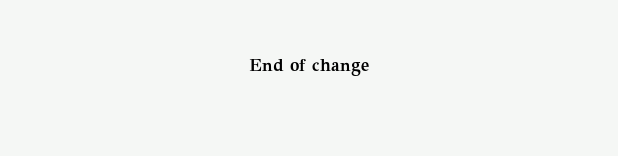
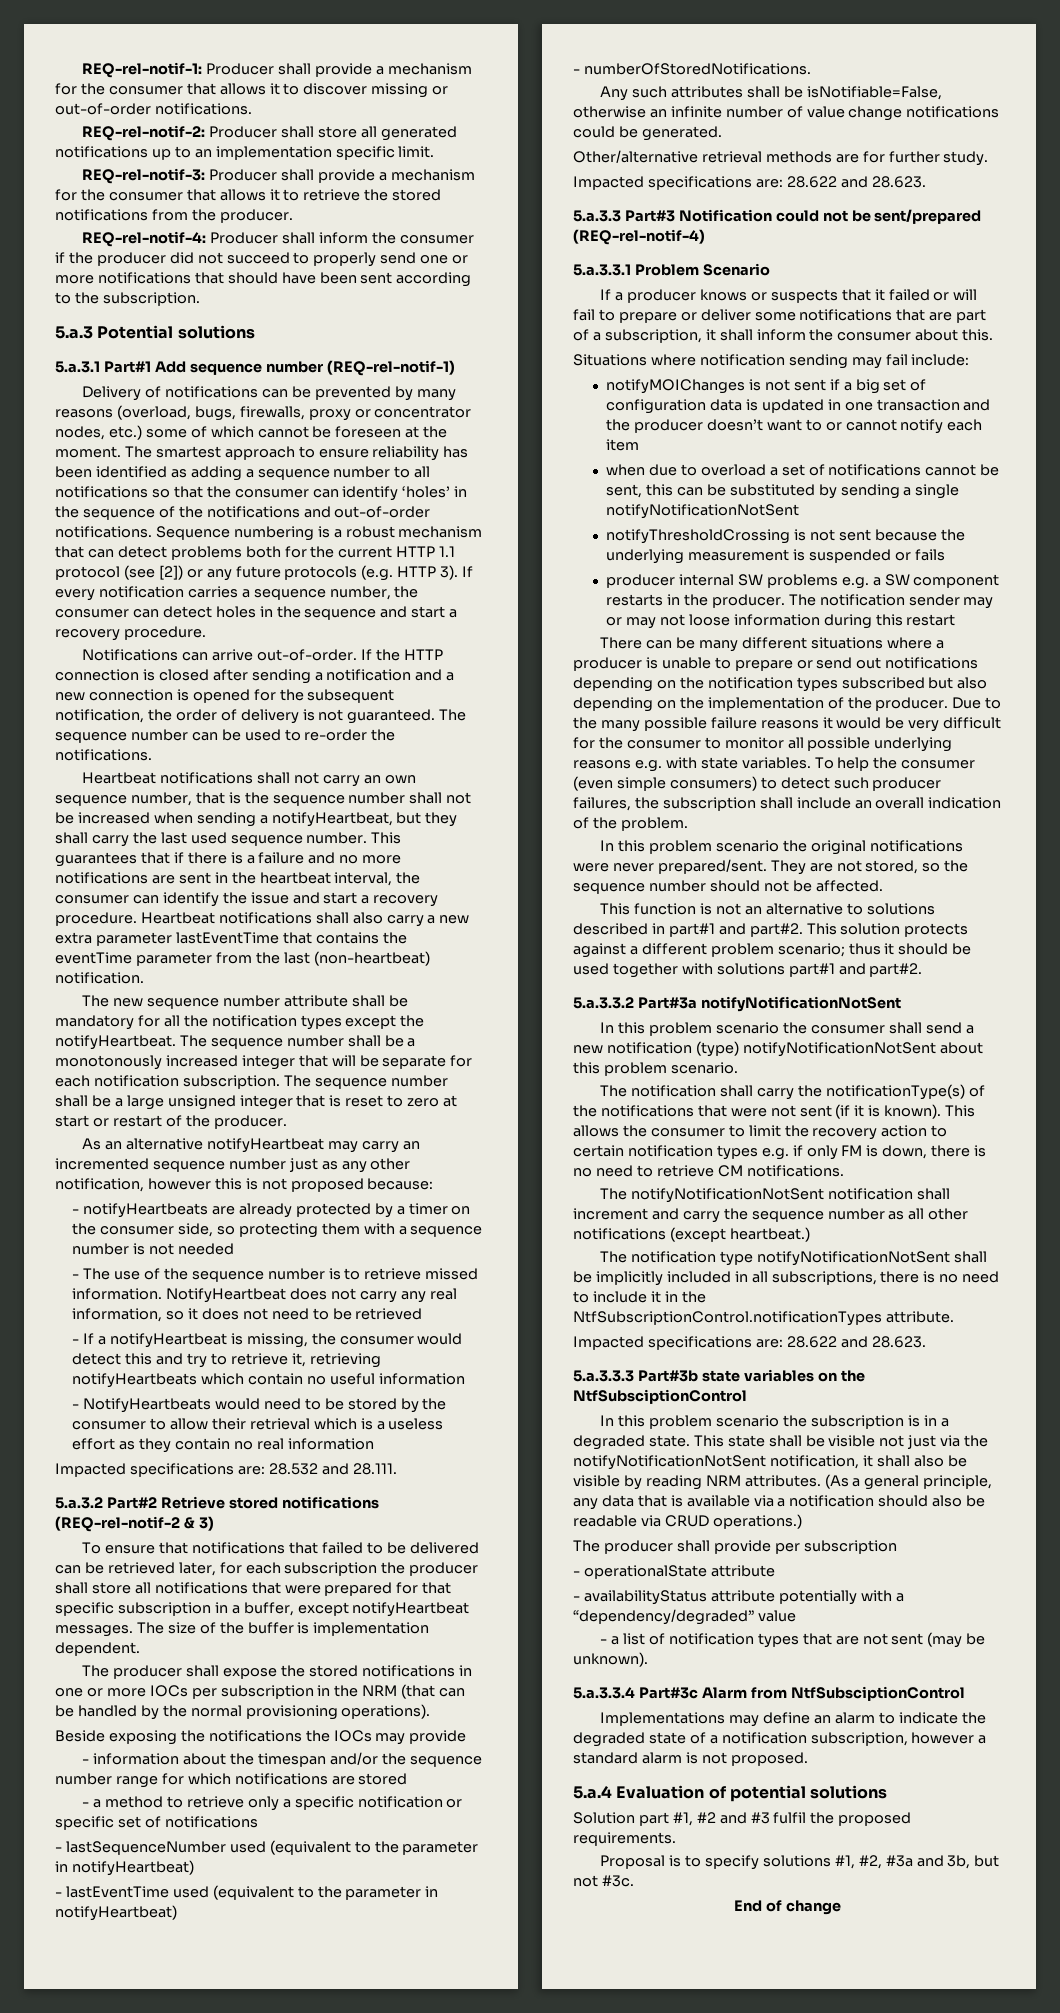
(249, 65) none -> [82,62,472,78] [55,83,449,98] [55,103,252,115] [82,125,457,141] [55,146,435,160] [82,168,475,184] [55,189,442,201] [55,209,293,223] [82,231,474,247] [55,252,469,267] [55,272,472,287] [55,292,200,306] [55,325,255,339] [55,360,455,376] [82,386,456,401] [55,405,472,421] [55,425,448,440] [55,446,469,461] [55,466,431,481] [55,486,468,501] [55,506,431,520] [55,526,483,541] [55,546,456,560] [55,565,474,581] [55,586,419,601] [55,606,458,620] [55,626,206,641] [82,649,443,661] [55,669,455,684] [55,689,395,703] [55,709,467,724] [55,729,396,743] [55,749,152,761] [82,772,416,787] [55,792,472,806] [55,812,458,827] [55,832,402,847] [55,852,402,867] [55,872,421,886] [55,892,439,907] [55,912,470,927] [55,932,407,946] [55,951,430,966] [55,972,144,984] [82,995,408,1009] [55,1015,425,1030] [55,1035,416,1050] [55,1055,473,1070] [55,1075,448,1089] [55,1095,458,1110] [55,1115,287,1129] [82,1138,420,1153] [55,1158,411,1173] [55,1178,434,1192] [72,1203,471,1218] [72,1223,483,1238] [72,1243,234,1255] [72,1268,479,1282] [72,1288,457,1303] [72,1308,423,1322] [72,1333,463,1348] [72,1353,381,1368] [72,1373,465,1388] [72,1398,447,1413] [72,1418,444,1430] [72,1438,374,1453] [55,1463,397,1477] [55,1496,379,1509] [55,1516,214,1532] [82,1542,479,1554] [55,1562,479,1576] [55,1582,452,1596] [55,1602,470,1617] [55,1622,430,1637] [55,1642,140,1656] [82,1665,472,1679] [55,1684,466,1699] [55,1704,431,1720] [55,1730,467,1745] [82,1752,482,1767] [55,1773,408,1788] [82,1796,463,1811] [55,1816,258,1830] [55,1840,479,1855] [55,1860,194,1876] [55,1885,439,1900] [55,1905,177,1921] [573,63,811,75] [600,86,942,101] [573,106,1000,121] [573,126,722,141] [573,150,989,166] [573,176,926,190] [573,209,982,224] [573,229,705,245] [573,263,770,276] [600,289,978,303] [573,309,987,323] [573,329,994,343] [573,354,970,369] [606,379,927,394] [606,399,991,414] [606,419,983,434] [606,439,640,451] [606,464,1000,476] [606,484,960,499] [606,504,800,519] [606,529,965,544] [606,549,945,564] [606,574,1000,589] [606,594,994,609] [606,614,956,629] [600,637,944,652] [573,657,979,671] [573,677,988,692] [573,697,1002,712] [573,717,1002,732] [573,737,953,752] [573,757,976,772] [573,776,942,791] [573,797,1002,811] [573,817,688,831] [600,840,963,855] [573,859,969,875] [573,880,883,894] [600,903,935,915] [573,923,969,937] [573,943,972,958] [573,963,923,978] [573,996,901,1012] [600,1022,974,1036] [573,1041,983,1057] [573,1062,738,1076] [600,1084,985,1100] [573,1104,976,1119] [573,1125,948,1140] [573,1145,987,1160] [573,1165,844,1177] [600,1188,950,1203] [573,1208,969,1223] [573,1227,810,1242] [600,1251,987,1266] [573,1271,1000,1286] [573,1291,706,1303] [573,1311,954,1326] [573,1336,926,1350] [573,1369,865,1382] [573,1389,747,1404] [600,1415,949,1429] [573,1435,989,1450] [573,1455,967,1470] [573,1474,993,1490] [573,1495,986,1510] [573,1514,802,1529] [573,1540,897,1554] [573,1565,775,1579] [573,1590,904,1605] [573,1609,796,1625] [600,1632,986,1648] [573,1652,648,1667] [573,1686,965,1701] [600,1712,986,1727] [573,1732,987,1747] [573,1752,808,1766] [573,1785,888,1802] [573,1812,912,1826] [573,1832,676,1846] [600,1855,1000,1870] [573,1875,634,1887] REQ-rel-notif-1: Producer shall provide a mechanism for the consumer that allows it to discover missing or out-of-order notifications. // REQ-rel-notif-2: Producer shall store all generated notifications up to an implementation specific limit. // REQ-rel-notif-3: Producer shall provide a mechanism for the consumer that allows it to retrieve the stored notifications from the producer. // REQ-rel-notif-4: Producer shall inform the consumer if the producer did not succeed to properly send one or more notifications that should have been sent according to the subscription. // 5.a.3 Potential solutions // 5.a.3.1 Part#1 Add sequence number (REQ-rel-notif-1) // Delivery of notifications can be prevented by many reasons (overload, bugs, firewalls, proxy or concentrator nodes, etc.) some of which cannot be foreseen at the moment. The smartest approach to ensure reliability has been identified as adding a sequence number to all notifications so that the consumer can identify ‘holes’ in the sequence of the notifications and out-of-order notifications. Sequence numbering is a robust mechanism that can detect problems both for the current HTTP 1.1 protocol (see [2]) or any future protocols (e.g. HTTP 3). If every notification carries a sequence number, the consumer can detect holes in the sequence and start a recovery procedure. // Notifications can arrive out-of-order. If the HTTP connection is closed after sending a notification and a new connection is opened for the subsequent notification, the order of delivery is not guaranteed. The sequence number can be used to re-order the notifications. // Heartbeat notifications shall not carry an own sequence number, that is the sequence number shall not be increased when sending a notifyHeartbeat, but they shall carry the last used sequence number. This guarantees that if there is a failure and no more notifications are sent in the heartbeat interval, the consumer can identify the issue and start a recovery procedure. Heartbeat notifications shall also carry a new extra parameter lastEventTime that contains the eventTime parameter from the last (non-heartbeat) notification. // The new sequence number attribute shall be mandatory for all the notification types except the notifyHeartbeat. The sequence number shall be a monotonously increased integer that will be separate for each notification subscription. The sequence number shall be a large unsigned integer that is reset to zero at start or restart of the producer. // As an alternative notifyHeartbeat may carry an incremented sequence number just as any other notification, however this is not proposed because: // - notifyHeartbeats are already protected by a timer on the consumer side, so protecting them with a sequence number is not needed // - The use of the sequence number is to retrieve missed information. NotifyHeartbeat does not carry any real information, so it does not need to be retrieved // - If a notifyHeartbeat is missing, the consumer would detect this and try to retrieve it, retrieving notifyHeartbeats which contain no useful information // - NotifyHeartbeats would need to be stored by the consumer to allow their retrieval which is a useless effort as they contain no real information // Impacted specifications are: 28.532 and 28.111. // 5.a.3.2 Part#2 Retrieve stored notifications (REQ-rel-notif-2 & 3) // To ensure that notifications that failed to be delivered can be retrieved later, for each subscription the producer shall store all notifications that were prepared for that specific subscription in a buffer, except notifyHeartbeat messages. The size of the buffer is implementation dependent. // The producer shall expose the stored notifications in one or more IOCs per subscription in the NRM (that can be handled by the normal provisioning operations). // Beside exposing the notifications the IOCs may provide // - information about the timespan and/or the sequence number range for which notifications are stored // - a method to retrieve only a specific notification or specific set of notifications // - lastSequenceNumber used (equivalent to the parameter in notifyHeartbeat) // - lastEventTime used (equivalent to the parameter in notifyHeartbeat) // - numberOfStoredNotifications. // Any such attributes shall be isNotifiable=False, otherwise an infinite number of value change notifications could be generated. // Other/alternative retrieval methods are for further study. // Impacted specifications are: 28.622 and 28.623. // 5.a.3.3 Part#3 Notification could not be sent/prepared (REQ-rel-notif-4) // 5.a.3.3.1 Problem Scenario // If a producer knows or suspects that it failed or will fail to prepare or deliver some notifications that are part of a subscription, it shall inform the consumer about this. // Situations where notification sending may fail include: // notifyMOIChanges is not sent if a big set of configuration data is updated in one transaction and the producer doesn’t want to or cannot notify each item // when due to overload a set of notifications cannot be sent, this can be substituted by sending a single notifyNotificationNotSent // notifyThresholdCrossing is not sent because the underlying measurement is suspended or fails // producer internal SW problems e.g. a SW component restarts in the producer. The notification sender may or may not loose information during this restart // There can be many different situations where a producer is unable to prepare or send out notifications depending on the notification types subscribed but also depending on the implementation of the producer. Due to the many possible failure reasons it would be very difficult for the consumer to monitor all possible underlying reasons e.g. with state variables. To help the consumer (even simple consumers) to detect such producer failures, the subscription shall include an overall indication of the problem. // In this problem scenario the original notifications were never prepared/sent. They are not stored, so the sequence number should not be affected. // This function is not an alternative to solutions described in part#1 and part#2. This solution protects against a different problem scenario; thus it should be used together with solutions part#1 and part#2. // 5.a.3.3.2 Part#3a notifyNotificationNotSent // In this problem scenario the consumer shall send a new notification (type) notifyNotificationNotSent about this problem scenario. // The notification shall carry the notificationType(s) of the notifications that were not sent (if it is known). This allows the consumer to limit the recovery action to certain notification types e.g. if only FM is down, there is no need to retrieve CM notifications. // The notifyNotificationNotSent notification shall increment and carry the sequence number as all other notifications (except heartbeat.) // The notification type notifyNotificationNotSent shall be implicitly included in all subscriptions, there is no need to include it in the NtfSubscriptionControl.notificationTypes attribute. // Impacted specifications are: 28.622 and 28.623. // 5.a.3.3.3 Part#3b state variables on the NtfSubsciptionControl // In this problem scenario the subscription is in a degraded state. This state shall be visible not just via the notifyNotificationNotSent notification, it shall also be visible by reading NRM attributes. (As a general principle, any data that is available via a notification should also be readable via CRUD operations.) // The producer shall provide per subscription // - operationalState attribute // - availabilityStatus attribute potentially with a “dependency/degraded” value // - a list of notification types that are not sent (may be unknown). // 5.a.3.3.4 Part#3c Alarm from NtfSubsciptionControl // Implementations may define an alarm to indicate the degraded state of a notification subscription, however a standard alarm is not proposed. // 5.a.4 Evaluation of potential solutions // Solution part #1, #2 and #3 fulfil the proposed requirements. // Proposal is to specify solutions #1, #2, #3a and 3b, but not #3c. //

